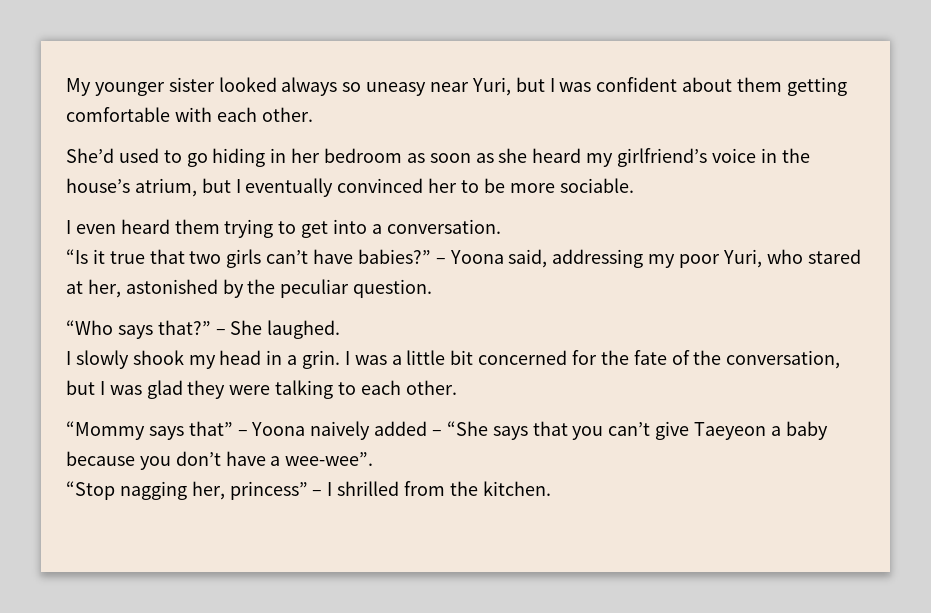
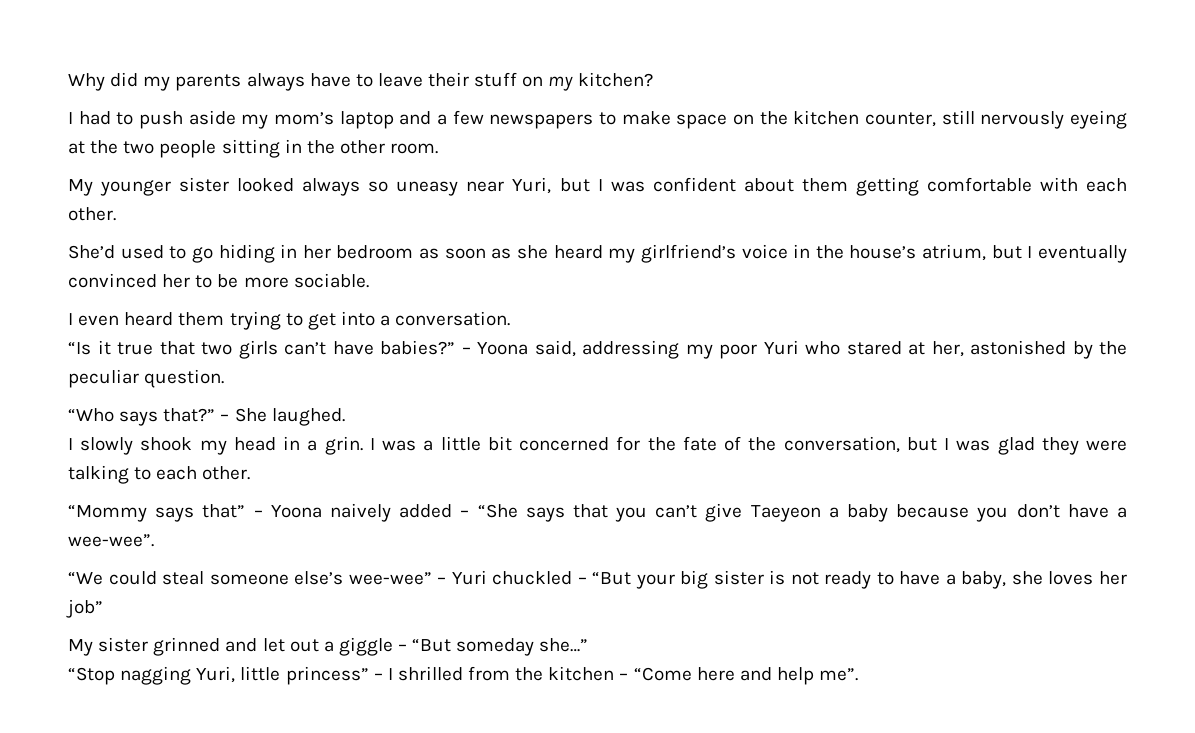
(66, 87) none -> [68,72,653,91] [68,110,1127,129] [68,139,439,158] Why did my parents always have to leave their stuff on my kitchen? // I had to push aside my mom’s laptop and a few newspapers to make space on the kitchen counter, still nervously eyeing at the two people sitting in the other room. //
[722,249,762,268] Yuri, -> [763,340,799,355] Yuri
(374, 459) none -> [68,570,1127,589] [66,599,103,618] [68,637,589,656] // “We could steal someone else’s wee-wee” – Yuri chuckled – “But your big sister is not ready to have a baby, she loves her job” // My sister grinned and let out a giggle – “But someday she…”
[191,481,225,500] her, -> [196,666,281,683] Yuri, little
[482,481,551,496] kitchen. -> [548,666,859,685] kitchen – “Come here and help me”.

